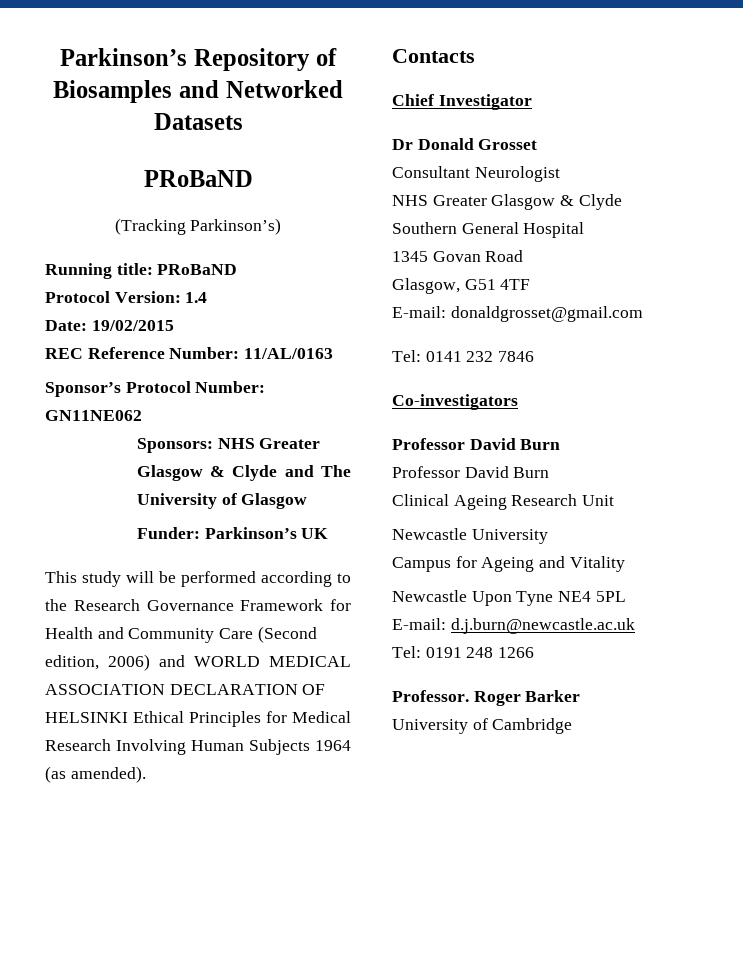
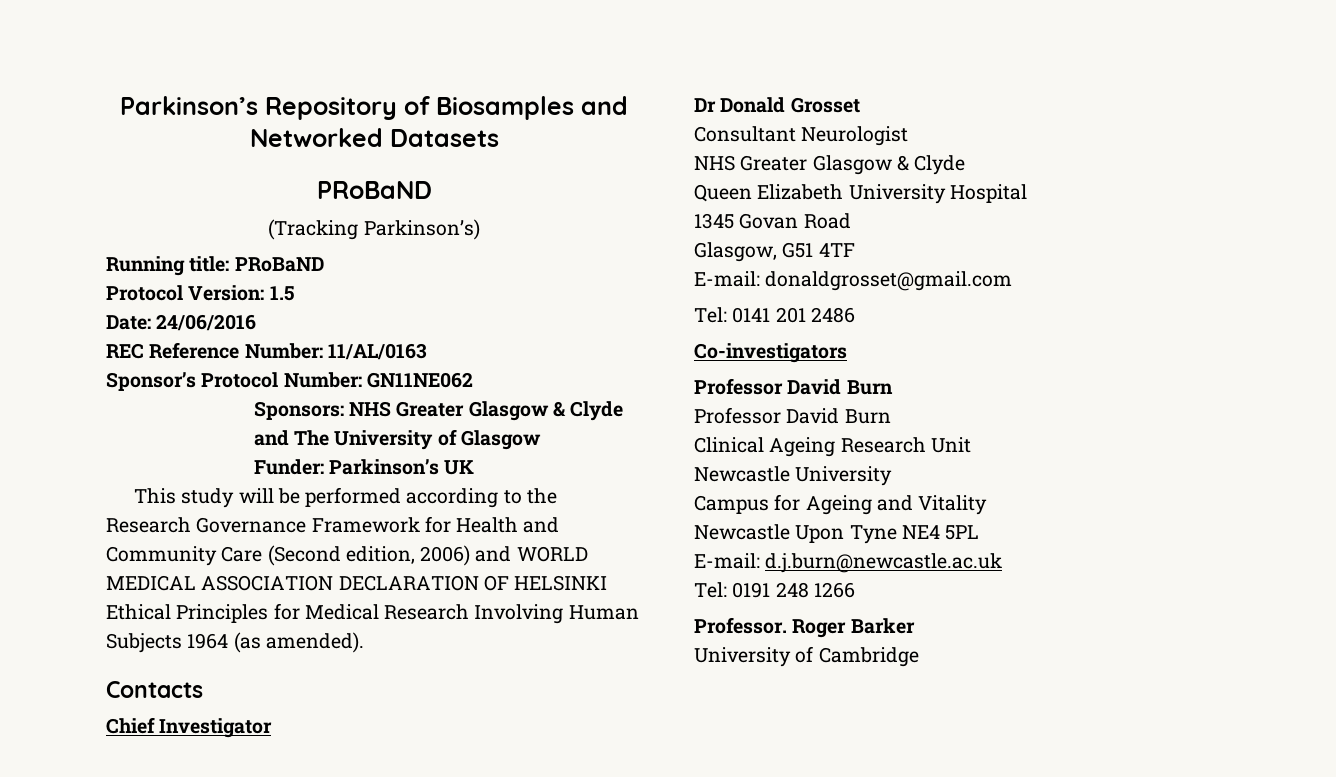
[185,292,208,303] 1.4 -> [269,286,294,301] 1.5
[91,320,174,331] 19/02/2015 -> [156,314,257,331] 24/06/2016
[392,222,519,234] Southern General -> [694,184,946,204] Queen Elizabeth University
[466,351,535,362] 232 7846 -> [775,307,855,323] 201 2486

